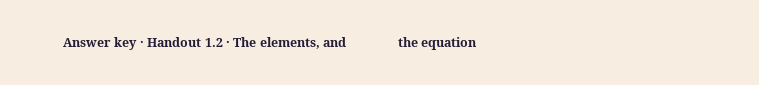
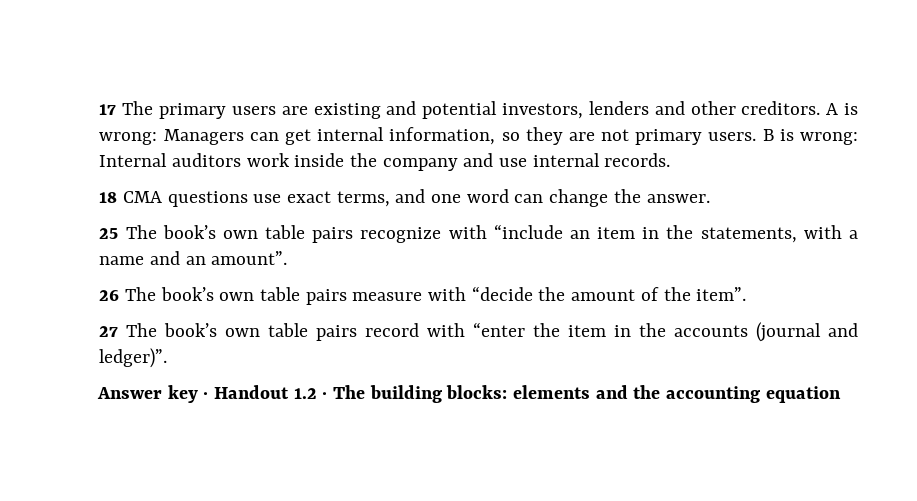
(63, 42) none -> [99,101,859,119] [99,127,859,145] [99,153,671,171] [99,189,710,207] [99,224,858,243] [99,251,288,265] [99,286,747,305] [99,322,858,342] [99,348,168,368] 17 The primary users are existing and potential investors, lenders and other creditors. A is wrong: Managers can get internal information, so they are not primary users. B is wrong: Internal auditors work inside the company and use internal records. // 18 CMA questions use exact terms, and one word can change the answer. // 25 The book’s own table pairs recognize with “include an item in the statements, with a name and an amount”. // 26 The book’s own table pairs measure with “decide the amount of the item”. // 27 The book’s own table pairs record with “enter the item in the accounts (journal and ledger)”. //
[259,37,320,49] elements, -> [369,385,591,403] building blocks: elements
(418, 42) none -> [666,386,761,403] accounting

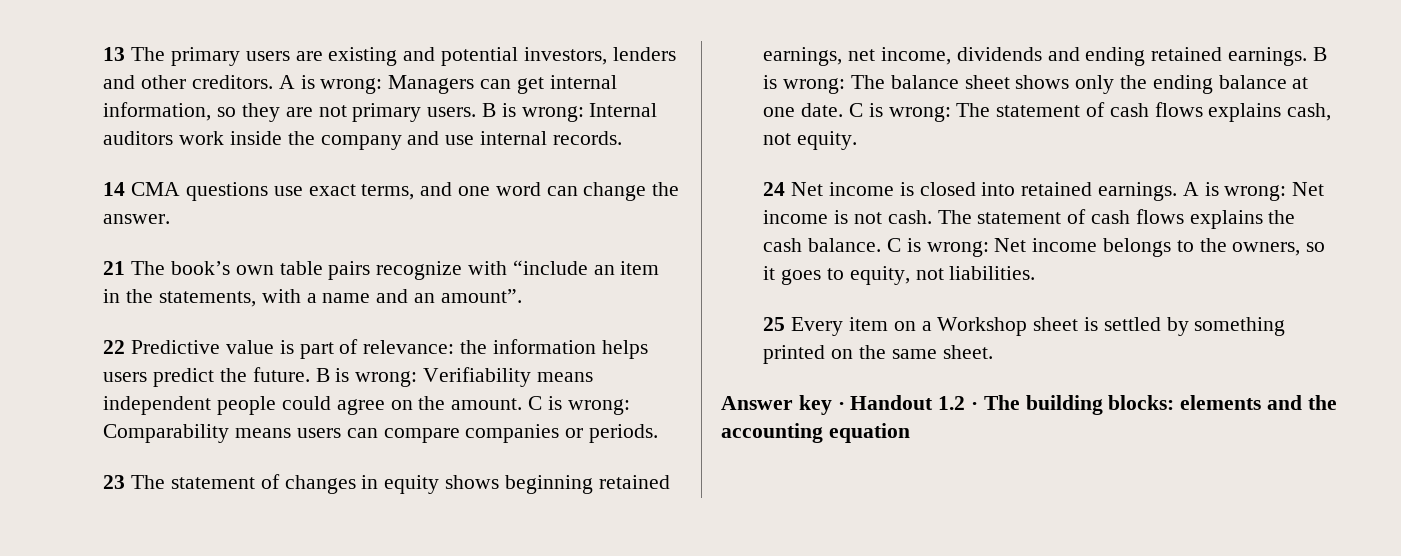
[99,104,117,115] 17 -> [103,47,126,61] 13
[99,192,118,203] 18 -> [103,182,126,196] 14
[99,228,119,239] 25 -> [103,261,126,275] 21
[99,286,747,305] [99,322,858,342] [99,348,168,368] 26 The book’s own table pairs measure with “decide the amount of the item”. // 27 The book’s own table pairs record with “enter the item in the accounts (journal and ledger)”. -> [103,339,648,359] [103,367,593,387] [103,396,630,415] [103,424,659,443] [103,474,670,494] [763,47,1327,66] [763,75,1309,94] [763,102,1332,122] [763,131,858,150] [763,182,1325,201] [763,209,1296,229] [763,238,1326,257] [763,266,1036,285] [763,317,1286,336] [763,345,993,364] 22 Predictive value is part of relevance: the information helps users predict the future. B is wrong: Verifiability means independent people could agree on the amount. C is wrong: Comparability means users can compare companies or periods. // 23 The statement of changes in equity shows beginning retained earnings, net income, dividends and ending retained earnings. B is wrong: The balance sheet shows only the ending balance at one date. C is wrong: The statement of cash flows explains cash, not equity. // 24 Net income is closed into retained earnings. A is wrong: Net income is not cash. The statement of cash flows explains the cash balance. C is wrong: Net income belongs to the owners, so it goes to equity, not liabilities. // 25 Every item on a Workshop sheet is settled by something printed on the same sheet.

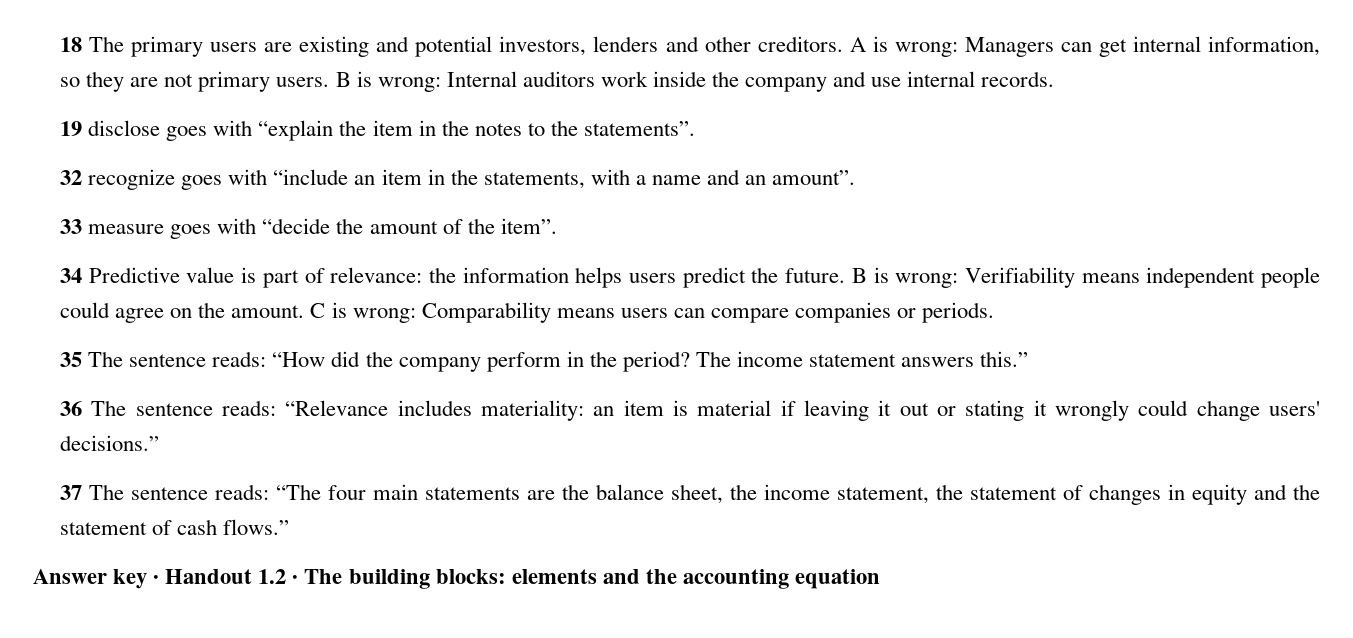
[103,47,126,61] 13 -> [60,37,83,52] 18
[103,182,680,201] [103,214,171,224] [103,261,463,280] 14 CMA questions use exact terms, and one word can change the answer. // 21 The book’s own table pairs recognize -> [60,120,695,141] [60,169,223,190] 19 disclose goes with “explain the item in the notes to the statements”. // 32 recognize goes
[103,340,126,354] 22 -> [60,218,557,239] [60,268,83,283] 33 measure goes with “decide the amount of the item”. // 34
[103,475,166,489] 23 The -> [60,351,1029,372] [60,400,1320,421] [60,435,160,451] [60,484,964,504] 35 The sentence reads: “How did the company perform in the period? The income statement answers this.” // 36 The sentence reads: “Relevance includes materiality: an item is material if leaving it out or stating it wrongly could change users' decisions.” // 37 The sentence reads: “The four main statements are the balance sheet, the income statement, the
[445,475,670,494] [763,47,1327,66] [763,75,1309,94] [763,102,1332,122] [763,131,858,150] [763,182,1325,201] [763,209,1296,229] [763,238,1326,257] [763,266,1036,285] [763,317,1286,336] [763,345,993,364] shows beginning retained earnings, net income, dividends and ending retained earnings. B is wrong: The balance sheet shows only the ending balance at one date. C is wrong: The statement of cash flows explains cash, not equity. // 24 Net income is closed into retained earnings. A is wrong: Net income is not cash. The statement of cash flows explains the cash balance. C is wrong: Net income belongs to the owners, so it goes to equity, not liabilities. // 25 Every item on a Workshop sheet is settled by something printed on the same sheet. -> [1254,484,1321,500] [60,519,290,535] and the statement of cash flows.”

